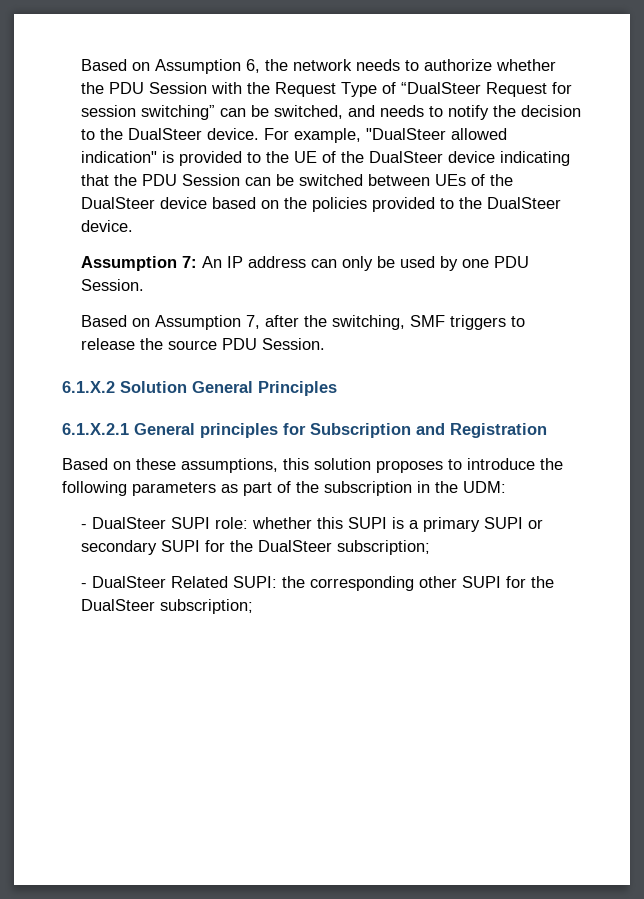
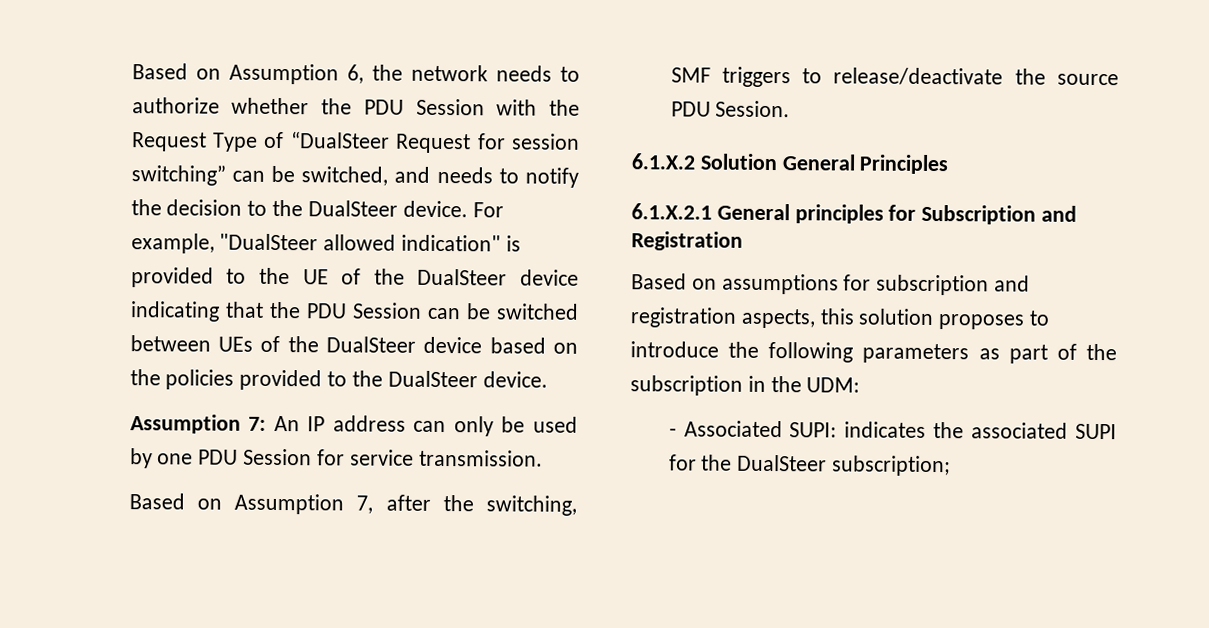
[81,279,145,291] Session. -> [243,448,543,467] Session for service transmission.
[81,338,136,350] release -> [833,67,1004,86] release/deactivate
[136,458,278,473] these assumptions, -> [721,273,1031,296] [630,307,816,329] assumptions for subscription and registration aspects,
[92,517,544,532] [81,540,431,555] [81,576,555,591] [81,599,254,614] DualSteer SUPI role: whether this SUPI is a primary SUPI or secondary SUPI for the DualSteer subscription; // - DualSteer Related SUPI: the corresponding other SUPI for the DualSteer subscription; -> [683,420,1117,440] [668,454,952,477] Associated SUPI: indicates the associated SUPI for the DualSteer subscription;

